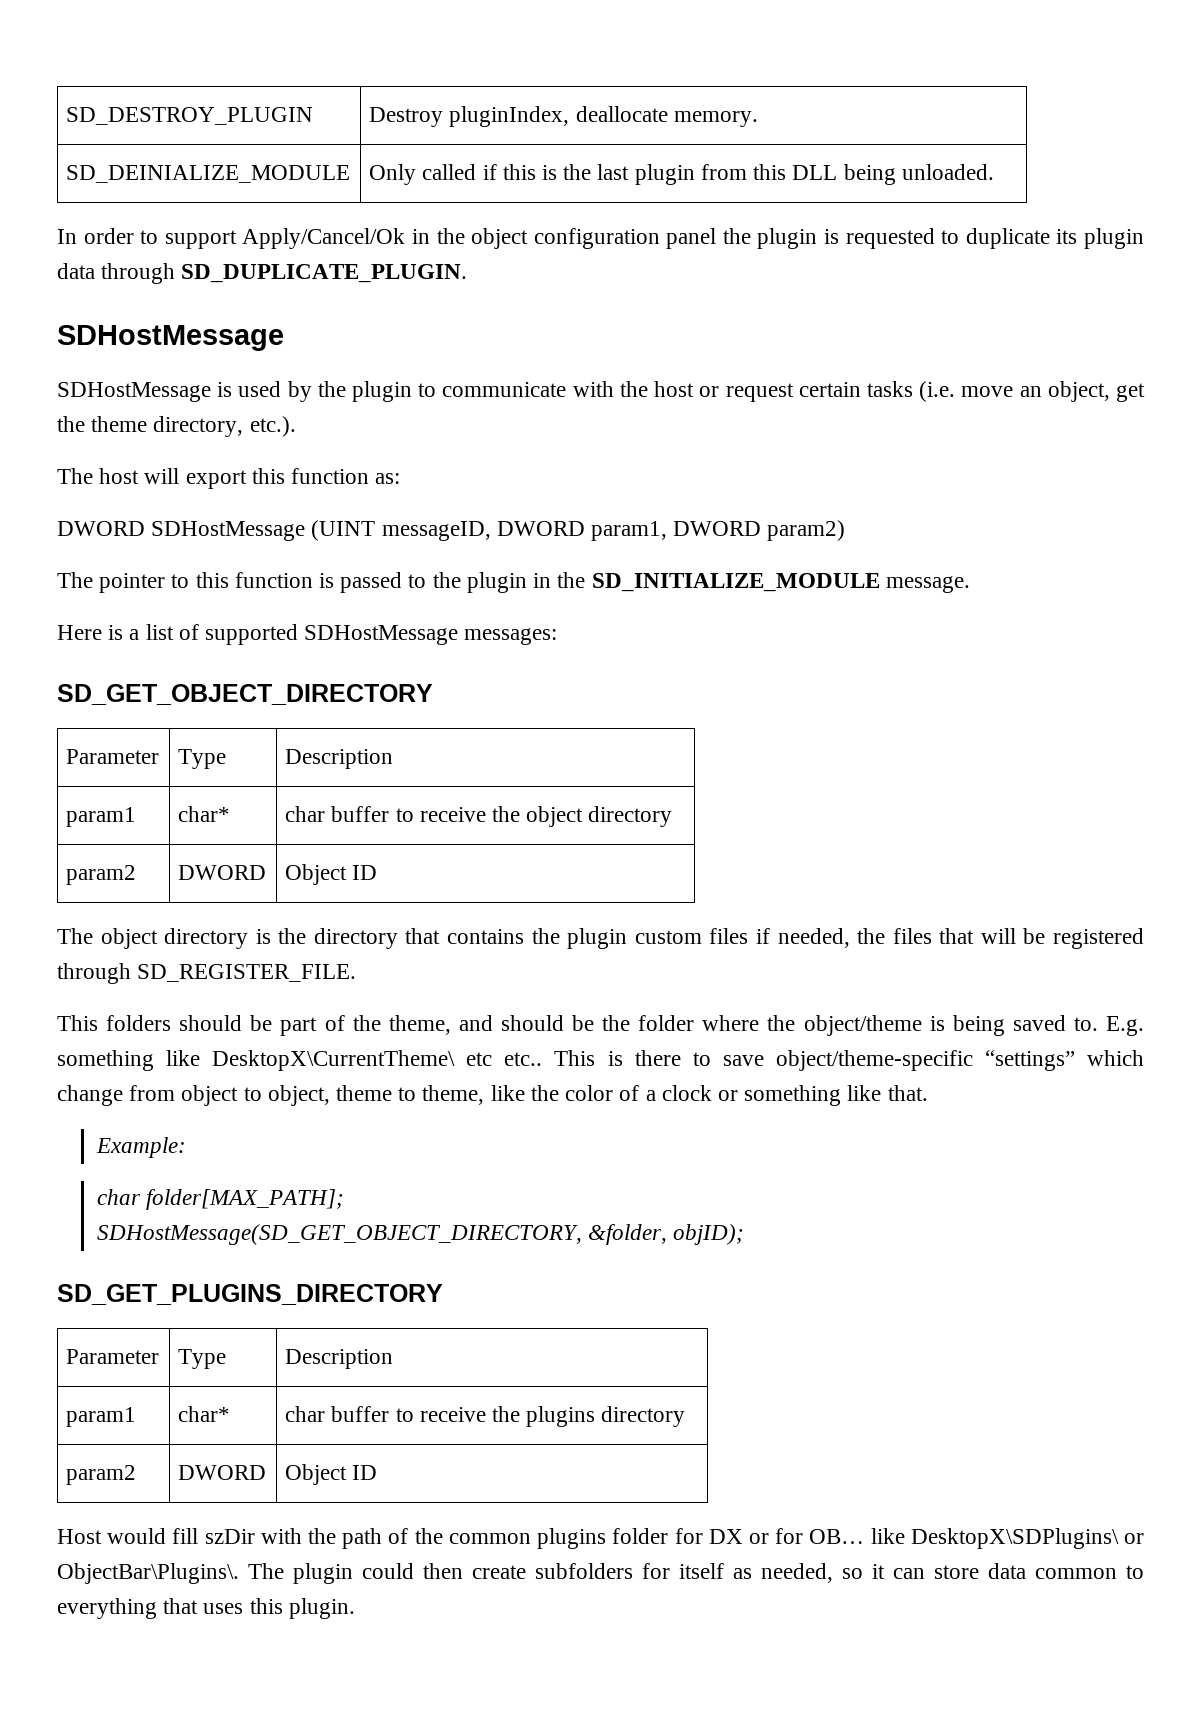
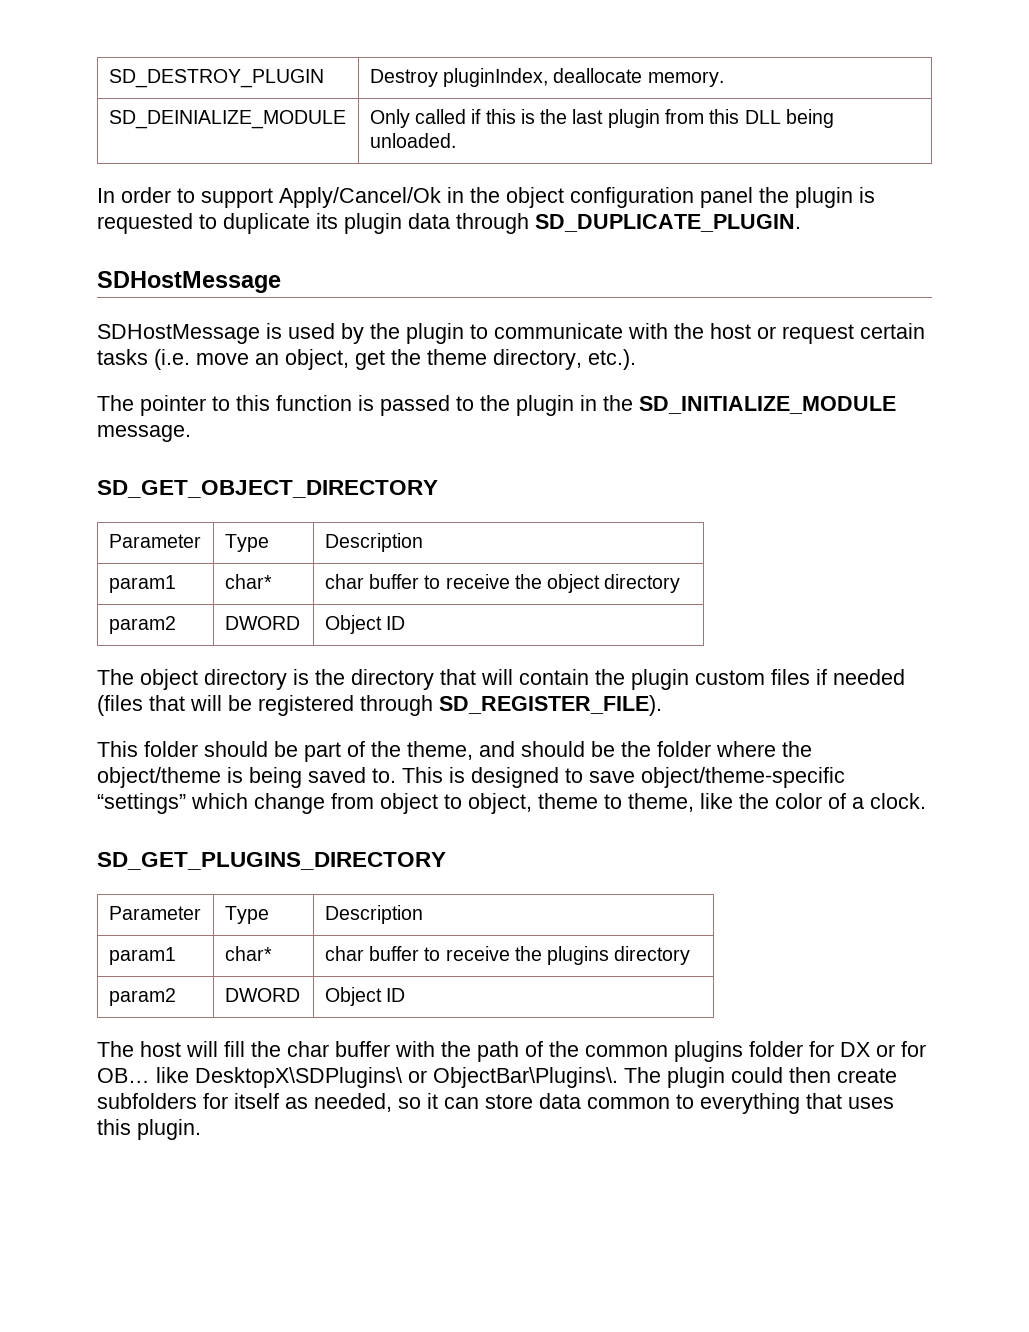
[57,468,401,489] [57,520,846,541] // The host will export this function as: // DWORD SDHostMessage (UINT messageID, DWORD param1, DWORD param2) -> (636, 359) none
[57,624,558,645] // Here is a list of supported SDHostMessage messages: -> (191, 433) none
[447,929,525,944] contains -> [481,669,589,685] will contain
[777,928,932,948] needed, the files -> [833,669,905,685] [97,695,143,716] needed (files
[137,964,357,982] [57,1015,172,1031] SD_REGISTER_FILE. // This folders -> [439,695,662,716] [97,741,198,757] SD_REGISTER_FILE). // This folder
[1106,1016,1145,1036] [57,1050,543,1071] E.g. something like DesktopX\CurrentTheme\ etc etc.. -> (396, 775) none
[634,1050,681,1066] there -> [471,767,559,788] designed
[661,1085,928,1106] [95,1137,186,1158] [96,1189,344,1210] [96,1224,745,1245] clock or something like that. // Example: // char folder[MAX_PATH]; // SDHostMessage(SD_GET_OBJECT_DIRECTORY, &folder, objID); -> [870,793,926,809] clock.
[57,1528,255,1544] Host would fill szDir -> [97,1041,390,1057] The host will fill the char buffer

